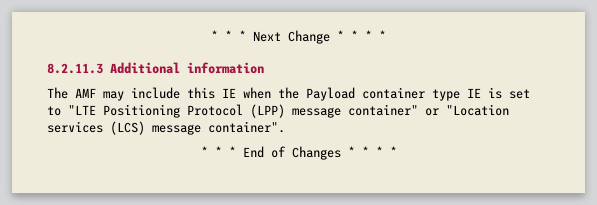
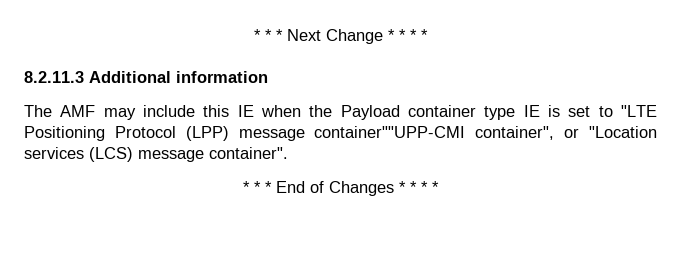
[348,104,418,116] container" -> [314,126,555,140] container""UPP-CMI container",

